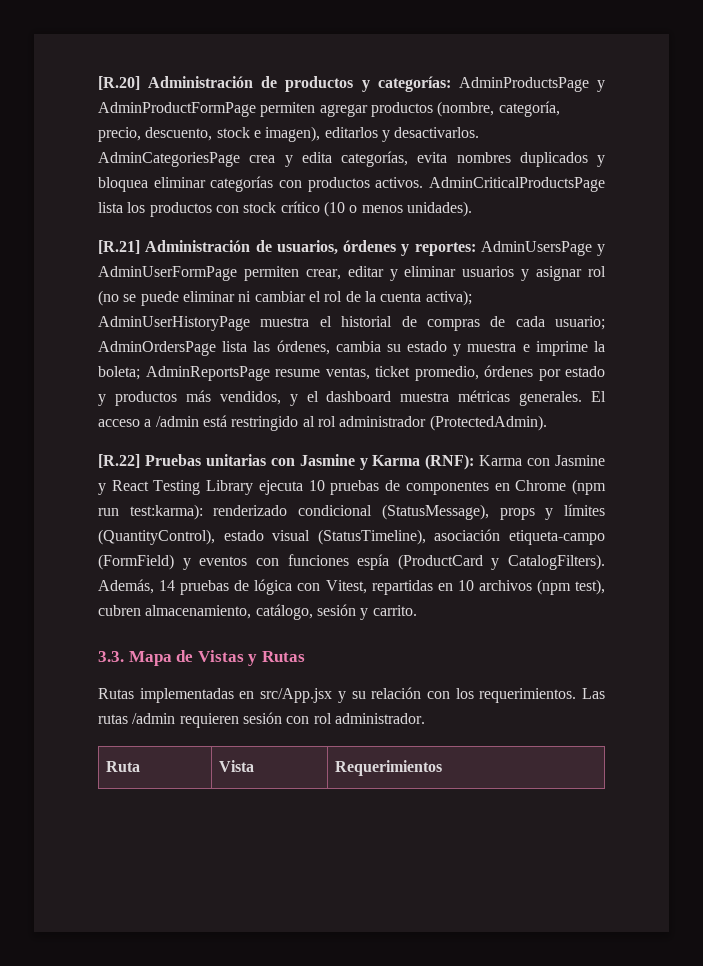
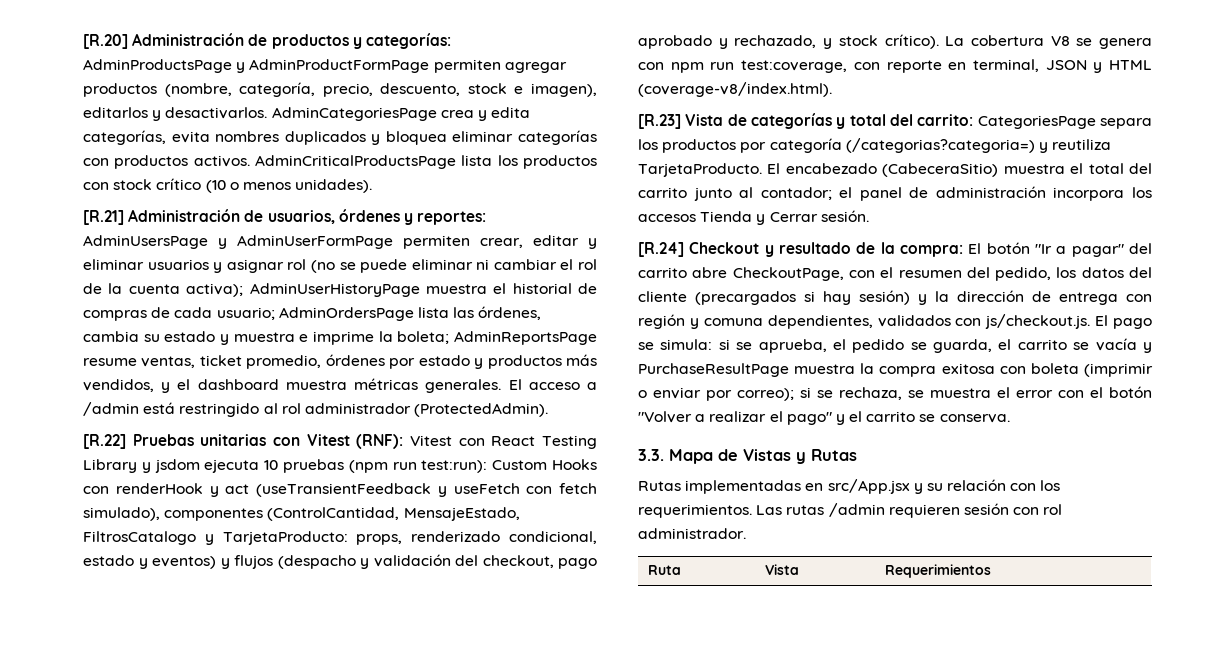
[299,454,605,470] [98,483,106,495] Jasmine y Karma (RNF): Karma con Jasmine y -> [306,434,485,449] Vitest (RNF): Vitest con
(254, 487) none -> [141,459,200,473] y jsdom
[385,479,607,495] [98,504,605,520] [98,529,605,545] [98,554,605,570] [98,579,605,595] [98,604,417,620] de componentes en Chrome (npm run test:karma): renderizado condicional (StatusMessage), props y límites (QuantityControl), estado visual (StatusTimeline), asociación etiqueta-campo (FormField) y eventos con funciones espía (ProductCard y CatalogFilters). Además, 14 pruebas de lógica con Vitest, repartidas en 10 archivos (npm test), cubren almacenamiento, catálogo, sesión y carrito. -> [348,459,597,473] [83,483,597,497] [83,507,520,521] [83,531,597,545] [83,554,597,569] [638,34,1152,49] [638,59,1152,73] [638,82,832,97] [638,113,1152,129] [638,138,1112,153] [638,163,1152,177] [638,186,1152,201] [638,210,869,225] [638,242,1152,257] [638,267,1152,281] [638,290,1152,305] [638,314,1152,329] [638,338,1152,353] [638,363,1153,377] [638,386,1152,401] [638,411,1010,425] (npm run test:run): Custom Hooks con renderHook y act (useTransientFeedback y useFetch con fetch simulado), componentes (ControlCantidad, MensajeEstado, FiltrosCatalogo y TarjetaProducto: props, renderizado condicional, estado y eventos) y flujos (despacho y validación del checkout, pago aprobado y rechazado, y stock crítico). La cobertura V8 se genera con npm run test:coverage, con reporte en terminal, JSON y HTML (coverage-v8/index.html). // [R.23] Vista de categorías y total del carrito: CategoriesPage separa los productos por categoría (/categorias?categoria=) y reutiliza TarjetaProducto. El encabezado (CabeceraSitio) muestra el total del carrito junto al contador; el panel de administración incorpora los accesos Tienda y Cerrar sesión. // [R.24] Checkout y resultado de la compra: El botón "Ir a pagar" del carrito abre CheckoutPage, con el resumen del pedido, los datos del cliente (precargados si hay sesión) y la dirección de entrega con región y comuna dependientes, validados con js/checkout.js. El pago se simula: si se aprueba, el pedido se guarda, el carrito se vacía y PurchaseResultPage muestra la compra exitosa con boleta (imprimir o enviar por correo); si se rechaza, se muestra el error con el botón "Volver a realizar el pago" y el carrito se conserva.

